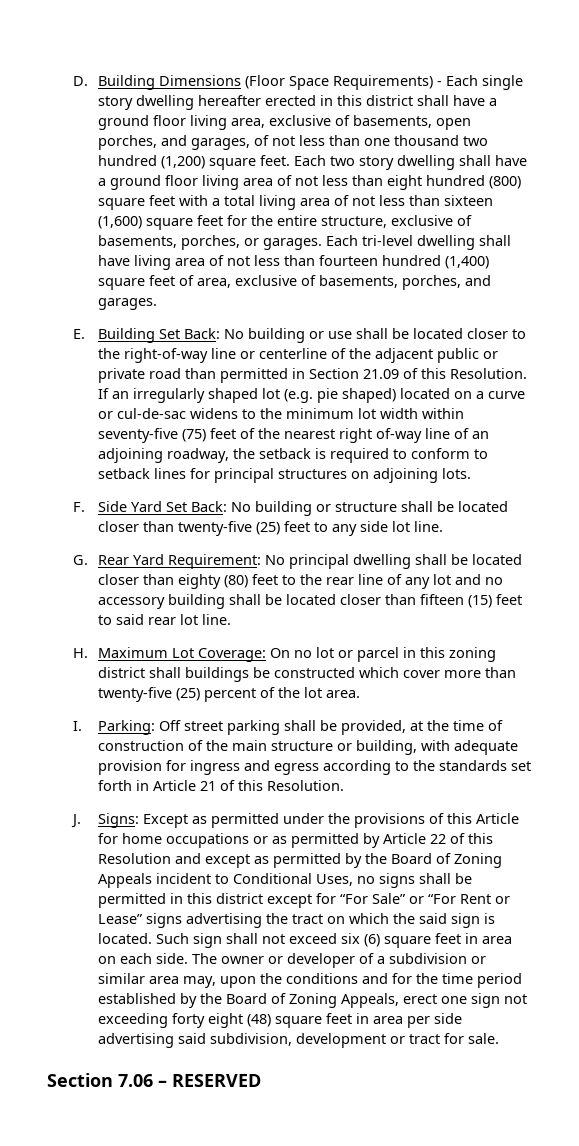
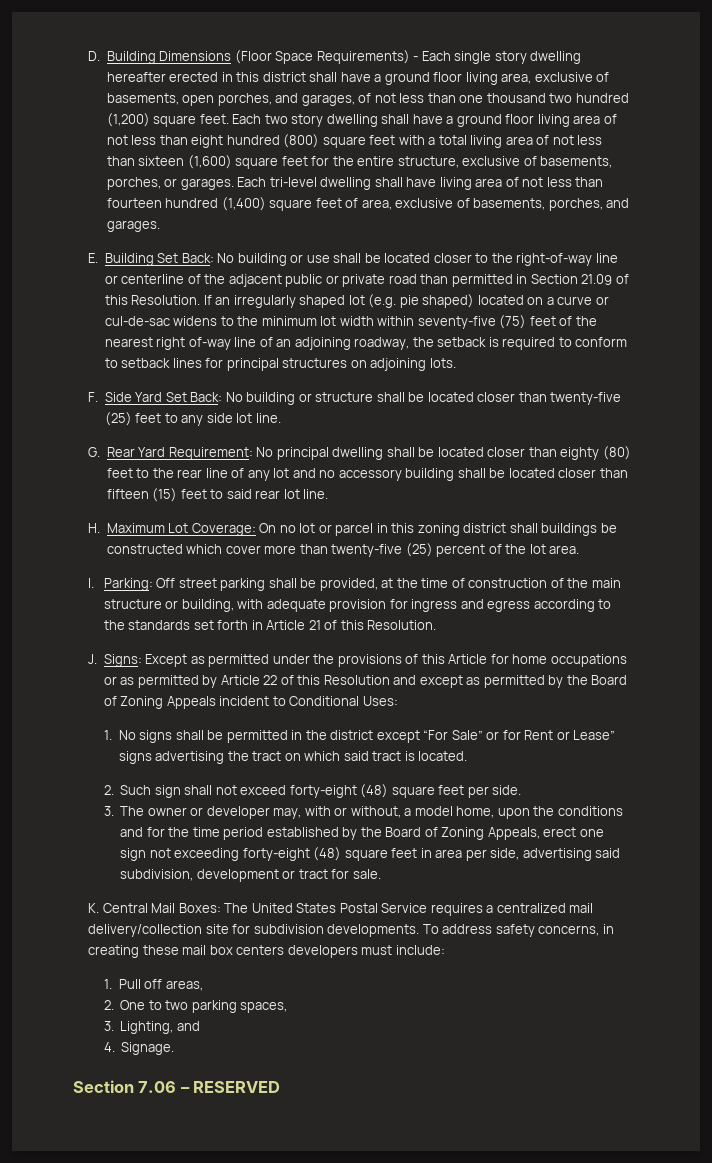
[316,874,376,886] Uses, no -> [362,696,398,706] [103,730,136,740] Uses: // 1. No
[187,893,213,904] this -> [305,730,327,740] the
[316,893,337,904] for -> (420, 736) none
[428,894,457,904] “For -> [502,730,521,740] for
[393,913,481,928] the said sign -> [343,751,402,761] said tract
(153, 938) none -> [103,785,114,795] // 2.
[341,933,513,948] [98,953,153,964] six (6) square feet in area on each -> [289,784,489,798] forty-eight (48) square feet per
(189, 958) none -> [103,806,114,816] // 3.
[359,953,487,964] [98,973,217,988] of a subdivision or similar area may, -> [273,806,495,819] may, with or without, a model home,
[172,1013,244,1028] forty eight -> [242,848,310,861] forty-eight
[434,1013,463,1024] side -> [490,848,520,860] side,
(500, 1038) none -> [88,903,594,916] [88,924,614,937] [88,945,445,958] [103,979,203,991] [103,1000,288,1013] [103,1021,200,1034] [103,1042,175,1055] // K. Central Mail Boxes: The United States Postal Service requires a centralized mail delivery/collection site for subdivision developments. To address safety concerns, in creating these mail box centers developers must include: // 1. Pull off areas, // 2. One to two parking spaces, // 3. Lighting, and // 4. Signage.

